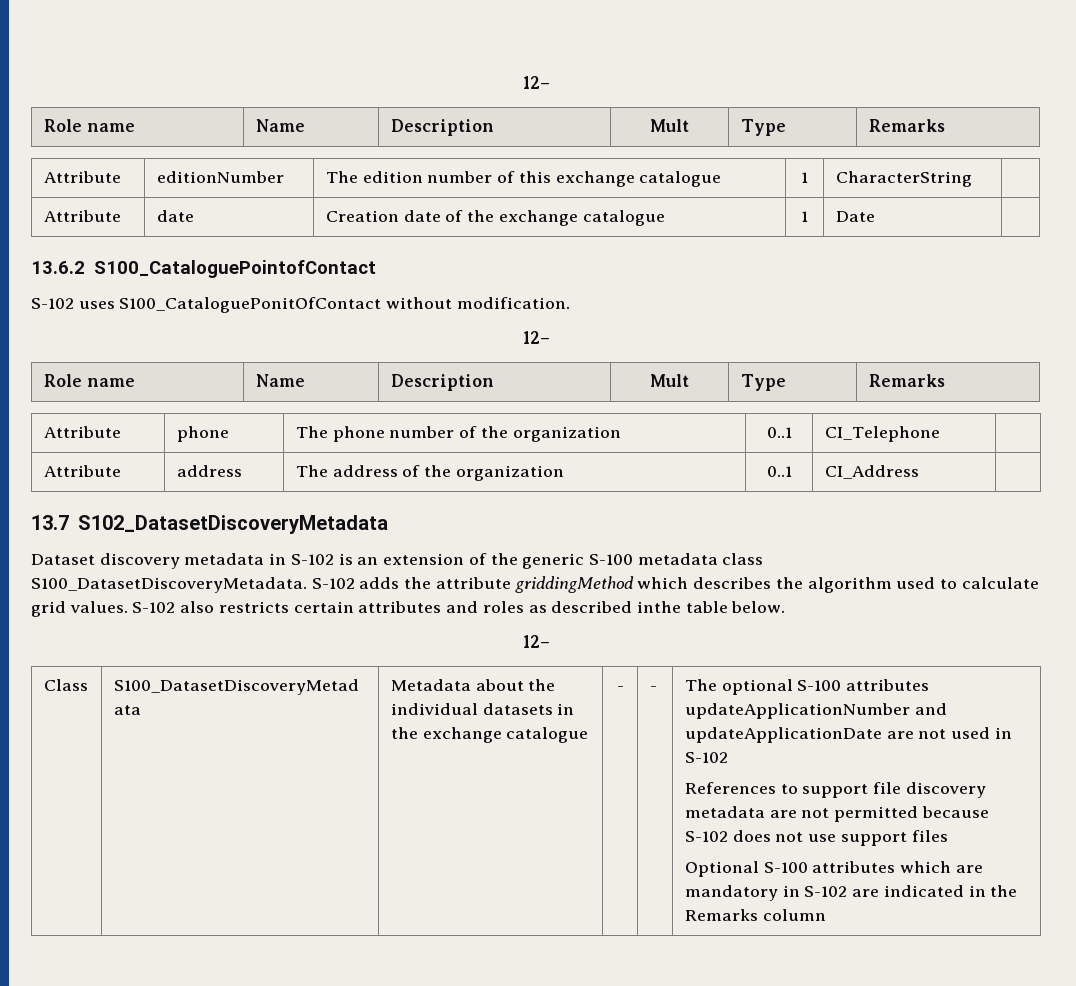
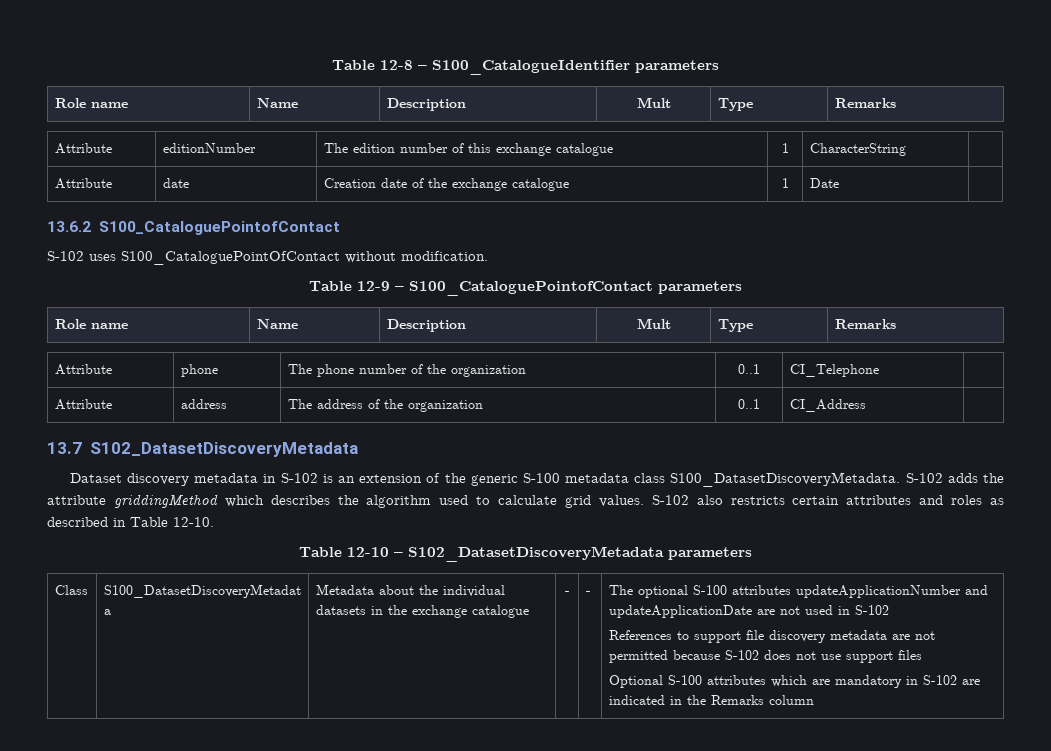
[522,76,550,89] 12– -> [332,60,719,75] Table 12-8 – S100_CatalogueIdentifier parameters
[119,297,382,313] S100_CataloguePonitOfContact -> [121,251,340,265] S100_CataloguePointOfContact
[522,331,550,344] 12– -> [309,281,742,296] Table 12-9 – S100_CataloguePointofContact parameters
[636,601,786,613] [522,635,550,648] inthe table below. // 12– -> [113,517,214,527] [299,546,752,562] in Table 12-10. // Table 12-10 – S102_DatasetDiscoveryMetadata parameters

